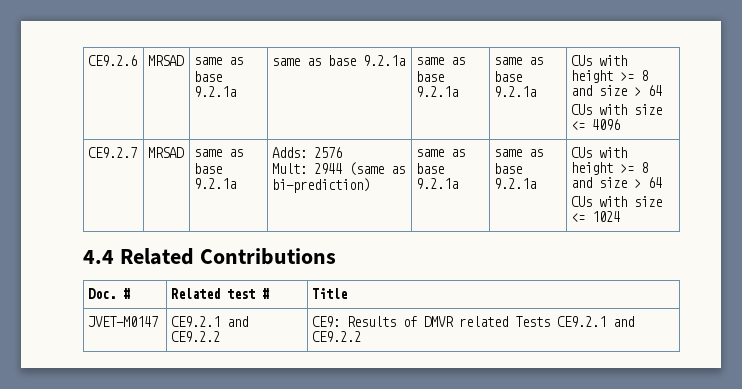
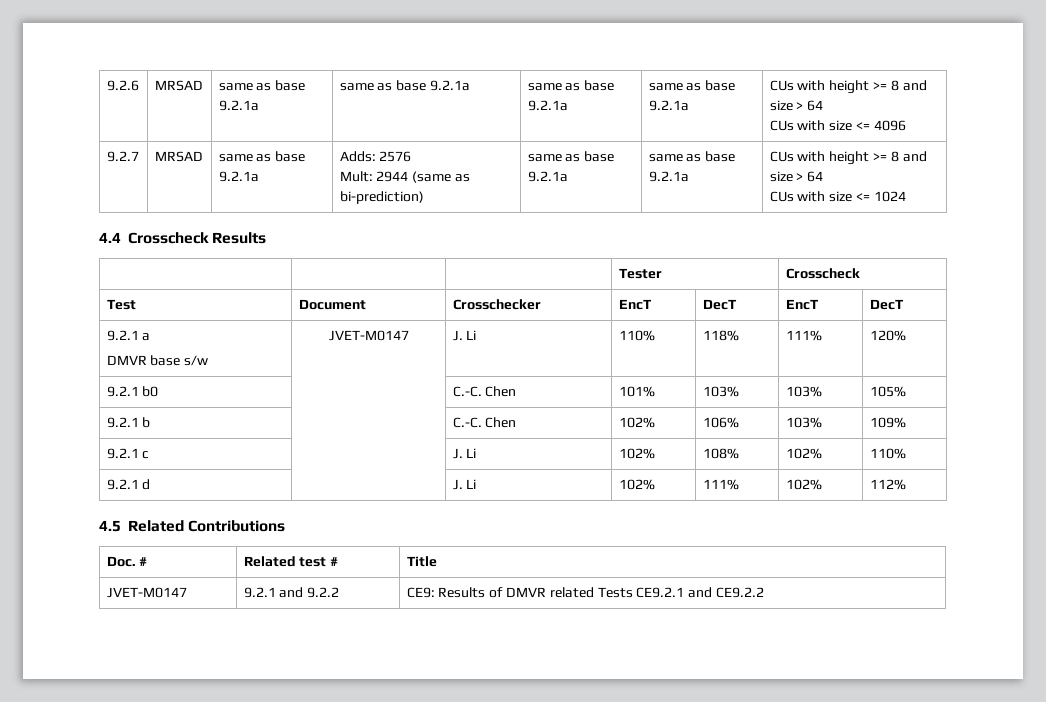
[88,55,138,66] CE9.2.6 -> [106,80,139,91] 9.2.6
[88,147,138,158] CE9.2.7 -> [106,151,139,162] 9.2.7
(114, 257) none -> [128,232,267,244] [618,268,662,279] [785,268,860,279] [106,299,136,310] [298,299,366,310] [452,299,541,310] [618,299,652,310] [702,299,737,310] [785,299,819,310] [869,299,904,310] [106,330,151,341] [106,355,209,366] [328,330,409,341] [452,330,477,341] [618,330,655,341] [702,330,739,341] [785,330,822,341] [869,330,906,341] [106,386,159,397] [452,386,517,397] [618,386,655,397] [702,386,739,397] [785,386,822,397] [869,386,906,397] [106,417,151,428] [452,417,517,428] [618,417,655,428] [702,417,739,428] [785,417,822,428] [869,417,906,428] [106,448,150,459] [452,448,477,459] [618,448,655,459] [702,448,739,459] [785,448,822,459] [869,448,906,459] [106,479,151,490] [452,479,477,490] [618,479,655,490] [702,479,739,490] [785,479,822,490] [869,479,906,490] [99,520,121,532] Crosscheck Results // | | | Tester | Crosscheck // Test | Document | Crosschecker | EncT | DecT | EncT | DecT // 9.2.1 a // DMVR base s/w | JVET-M0147 | J. Li | 110% | 118% | 111% | 120% // 9.2.1 b0 | | C.-C. Chen | 101% | 103% | 103% | 105% // 9.2.1 b | | C.-C. Chen | 102% | 106% | 103% | 109% // 9.2.1 c | | J. Li | 102% | 108% | 102% | 110% // 9.2.1 d | | J. Li | 102% | 111% | 102% | 112% // 4.5
[171,316,249,327] [171,331,221,342] CE9.2.1 and CE9.2.2 -> [243,587,340,598] 9.2.1 and 9.2.2

